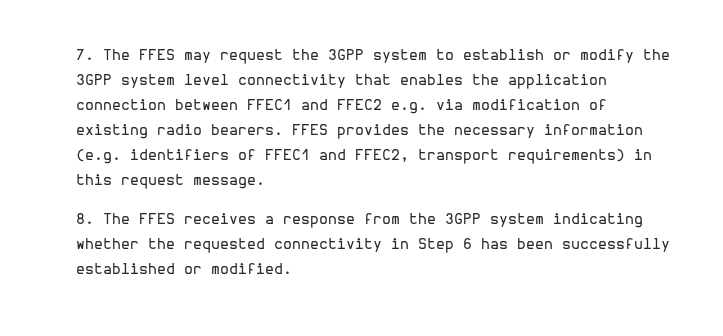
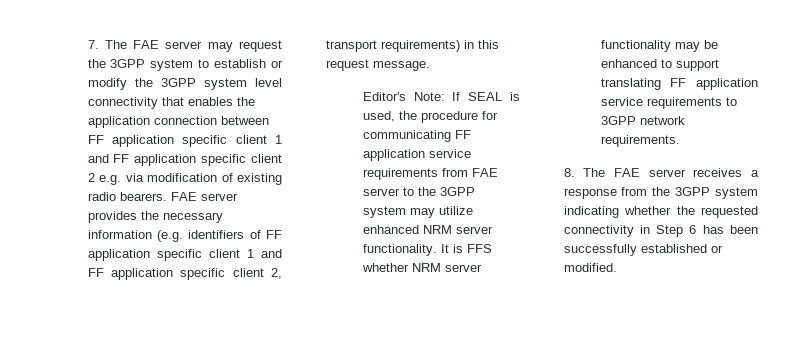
[138,49,175,60] FFES -> [133,40,203,49] FAE server
[246,99,382,110] FFEC1 and FFEC2 -> [87,135,282,147] [87,154,282,166] [87,173,95,182] FF application specific client 1 and FF application specific client 2
[291,124,328,135] FFES -> [170,192,238,201] FAE server
[264,149,409,162] FFEC1 and FFEC2, -> [266,230,282,239] [87,249,282,261] [87,268,282,280] FF application specific client 1 and FF application specific client 2,
(265, 183) none -> [362,92,520,101] [362,111,498,123] [362,130,471,142] [362,149,471,161] [362,168,498,180] [362,187,475,196] [362,206,473,218] [362,225,493,234] [362,244,492,256] [361,263,482,272] [600,40,718,52] [600,59,719,71] [600,78,758,90] [600,97,737,109] [600,116,685,125] [600,135,680,147] // Editor's Note: If SEAL is used, the procedure for communicating FF application service requirements from FAE server to the 3GPP system may utilize enhanced NRM server functionality. It is FFS whether NRM server functionality may be enhanced to support translating FF application service requirements to 3GPP network requirements.
[138,213,175,224] FFES -> [613,168,686,177] FAE server

